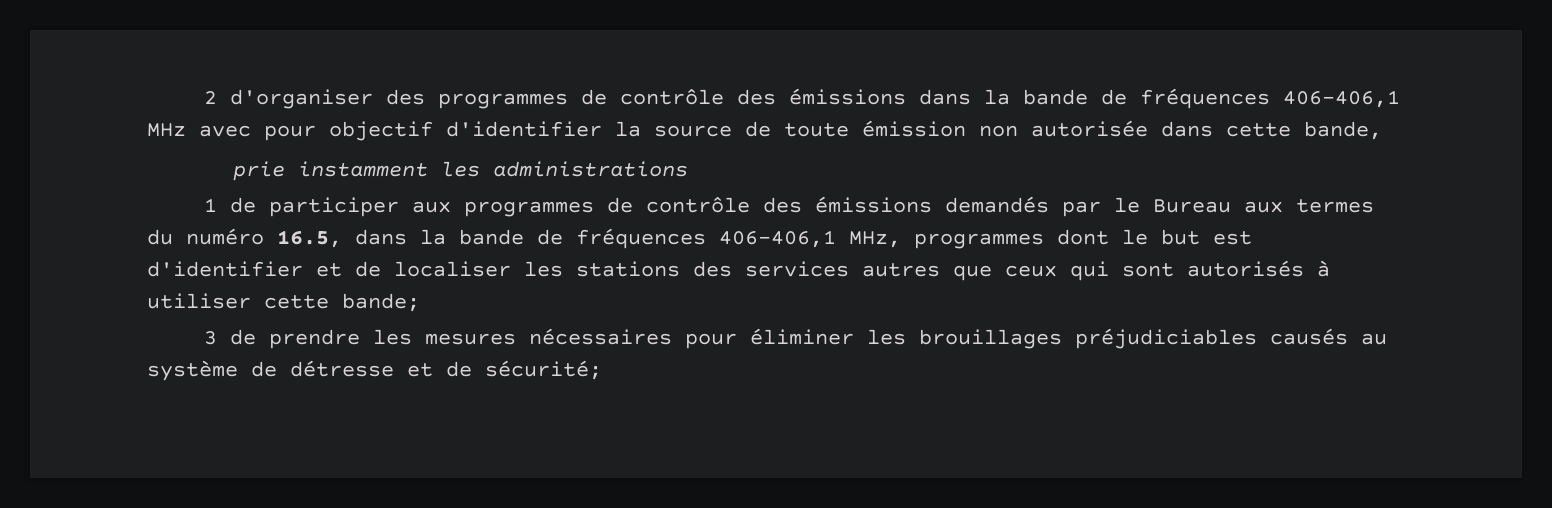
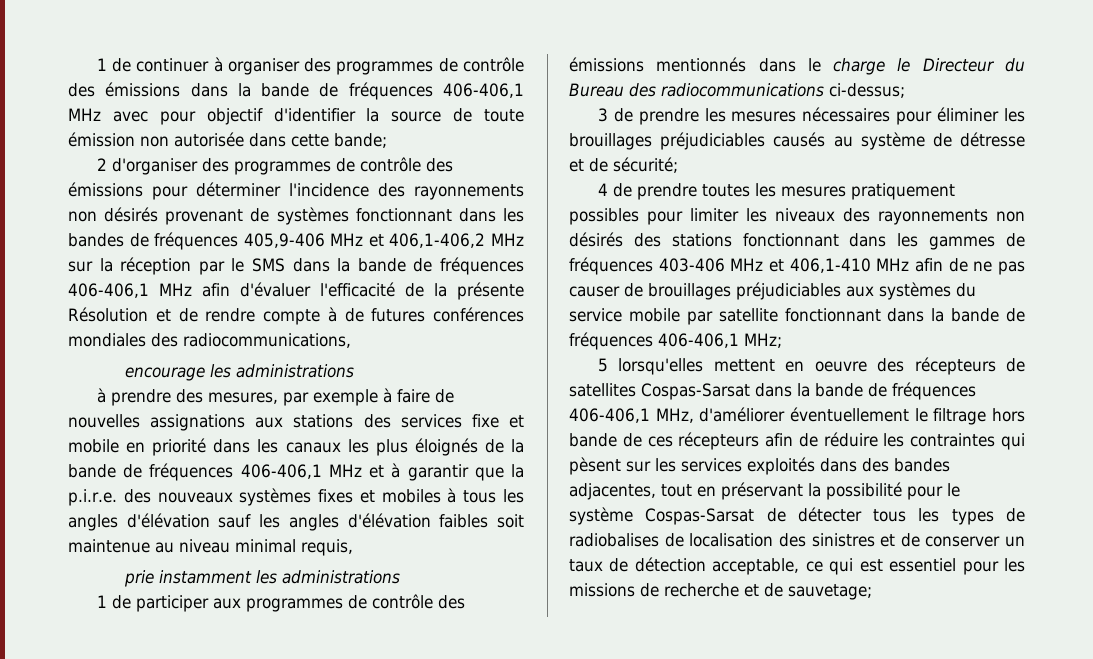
[203,89,373,109] 2 d'organiser -> [96,57,300,75] 1 de continuer à organiser
[1304,121,1382,140] bande, -> [334,133,387,148] [96,157,453,175] [68,182,524,200] [68,207,524,225] [68,232,524,250] [68,257,525,275] [68,282,524,300] [68,307,524,325] [68,333,351,348] [125,364,355,381] [96,388,454,406] [68,414,525,431] [68,438,525,456] [68,463,524,481] [68,488,525,506] [68,513,524,531] [68,539,353,556] bande; // 2 d'organiser des programmes de contrôle des émissions pour déterminer l'incidence des rayonnements non désirés provenant de systèmes fonctionnant dans les bandes de fréquences 405,9-406 MHz et 406,1-406,2 MHz sur la réception par le SMS dans la bande de fréquences 406-406,1 MHz afin d'évaluer l'efficacité de la présente Résolution et de rendre compte à de futures conférences mondiales des radiocommunications, // encourage les administrations // à prendre des mesures, par exemple à faire de nouvelles assignations aux stations des services fixe et mobile en priorité dans les canaux les plus éloignés de la bande de fréquences 406-406,1 MHz et à garantir que la p.i.r.e. des nouveaux systèmes fixes et mobiles à tous les angles d'élévation sauf les angles d'élévation faibles soit maintenue au niveau minimal requis,
[944,196,1374,217] [147,228,1252,249] [147,260,1330,281] [147,293,420,312] demandés par le Bureau aux termes du numéro 16.5, dans la bande de fréquences 406-406,1 MHz, programmes dont le but est d'identifier et de localiser les stations des services autres que ceux qui sont autorisés à utiliser cette bande; -> [656,57,1025,75] [569,83,905,98] mentionnés dans le charge le Directeur du Bureau des radiocommunications ci-dessus;
(602, 370) none -> [597,183,955,200] [569,208,1025,225] [569,232,1025,250] [569,257,1025,275] [569,282,976,300] [569,308,1025,325] [569,332,782,350] [597,357,1025,375] [569,382,976,400] [569,407,1025,425] [569,432,1025,450] [569,457,950,475] [569,482,960,500] [569,507,1025,525] [569,533,1025,547] [569,557,1025,575] [569,583,872,600] // 4 de prendre toutes les mesures pratiquement possibles pour limiter les niveaux des rayonnements non désirés des stations fonctionnant dans les gammes de fréquences 403-406 MHz et 406,1-410 MHz afin de ne pas causer de brouillages préjudiciables aux systèmes du service mobile par satellite fonctionnant dans la bande de fréquences 406-406,1 MHz; // 5 lorsqu'elles mettent en oeuvre des récepteurs de satellites Cospas-Sarsat dans la bande de fréquences 406-406,1 MHz, d'améliorer éventuellement le filtrage hors bande de ces récepteurs afin de réduire les contraintes qui pèsent sur les services exploités dans des bandes adjacentes, tout en préservant la possibilité pour le système Cospas-Sarsat de détecter tous les types de radiobalises de localisation des sinistres et de conserver un taux de détection acceptable, ce qui est essentiel pour les missions de recherche et de sauvetage;

